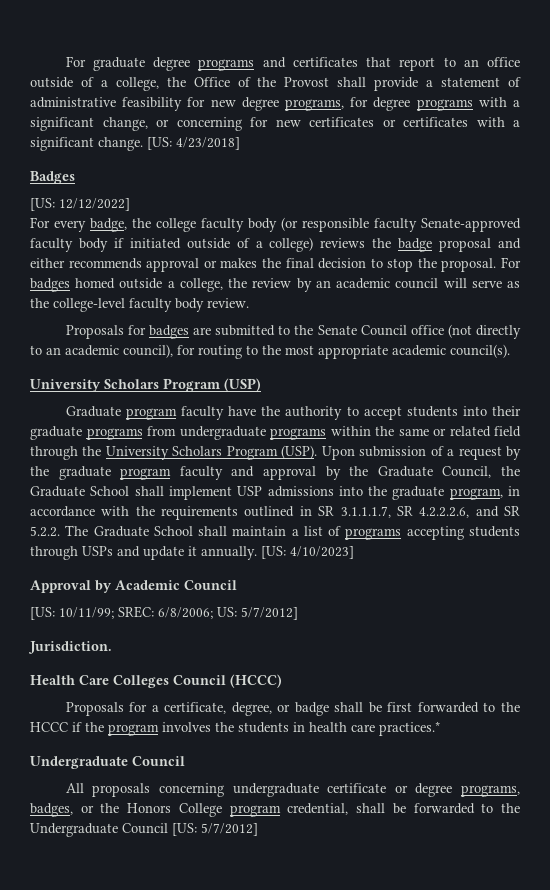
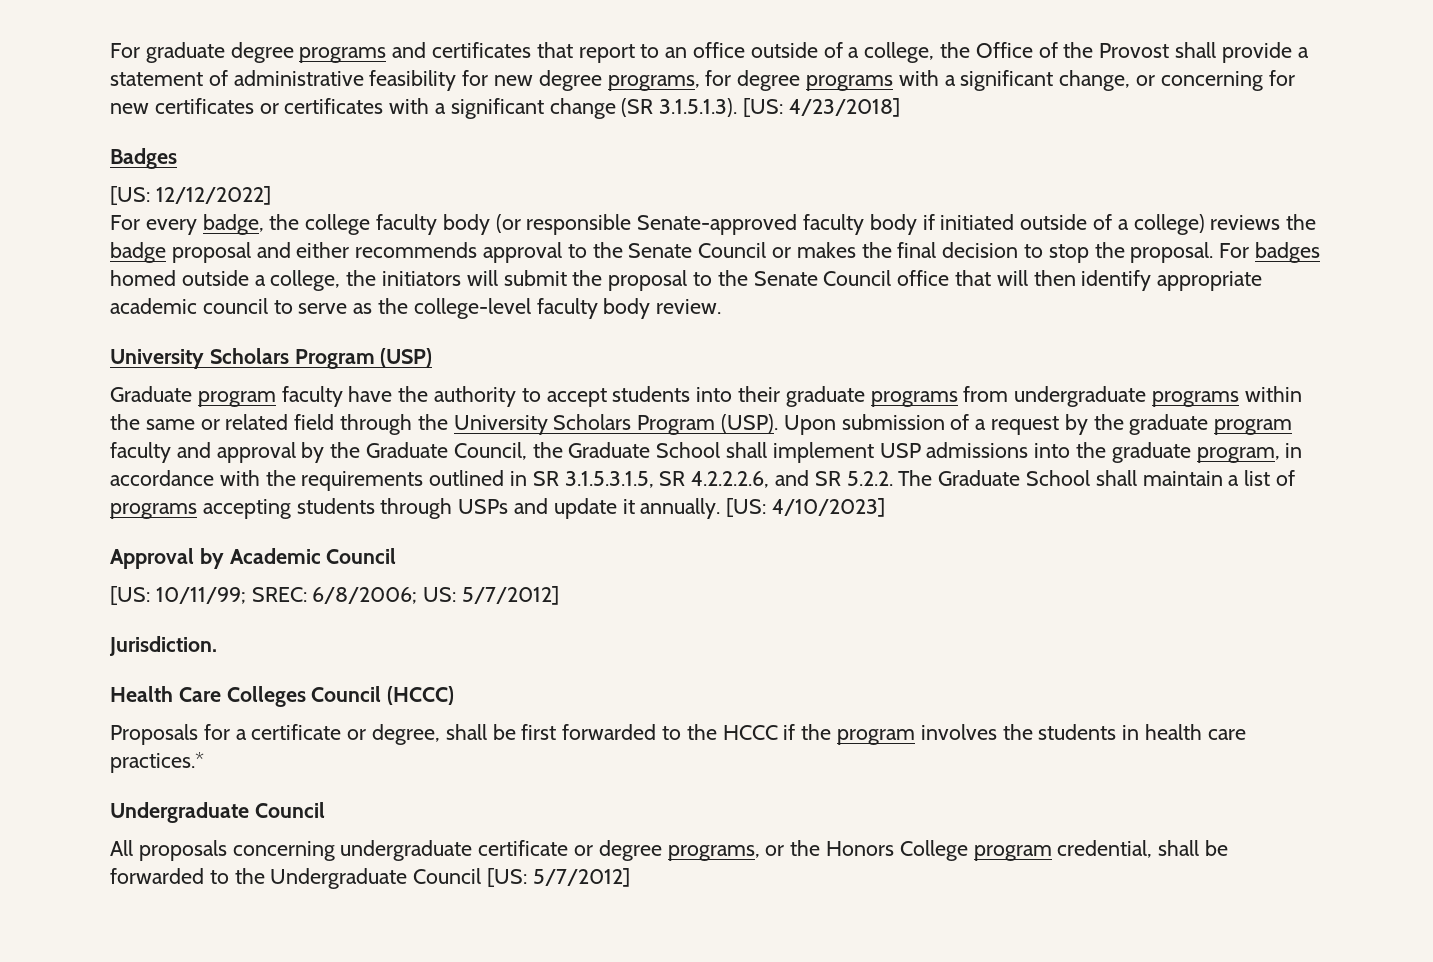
[98,137,143,151] change. -> [549,98,738,119] change (SR 3.1.5.1.3).
[374,218,417,232] faculty -> (632, 224) none
(200, 265) none -> [567,242,767,258] to the Senate Council
[252,278,331,292] review by an -> [382,270,1263,291] initiators will submit the proposal to the Senate Council office that will then identify appropriate
[443,278,467,288] will -> [273,300,293,314] to
[65,324,521,339] [30,344,510,359] // Proposals for badges are submitted to the Senate Council office (not directly to an academic council), for routing to the most appropriate academic council(s). -> (722, 306) none
[340,506,391,518] 3.1.1.1.7, -> [564,471,654,488] 3.1.5.3.1.5,
[164,702,329,716] certificate, degree, or badge -> [251,724,441,745] certificate or degree,
[30,803,73,817] badges, -> (760, 853) none

